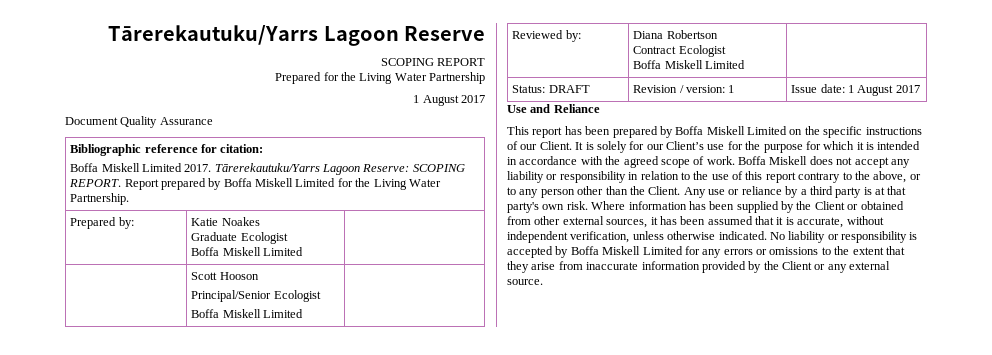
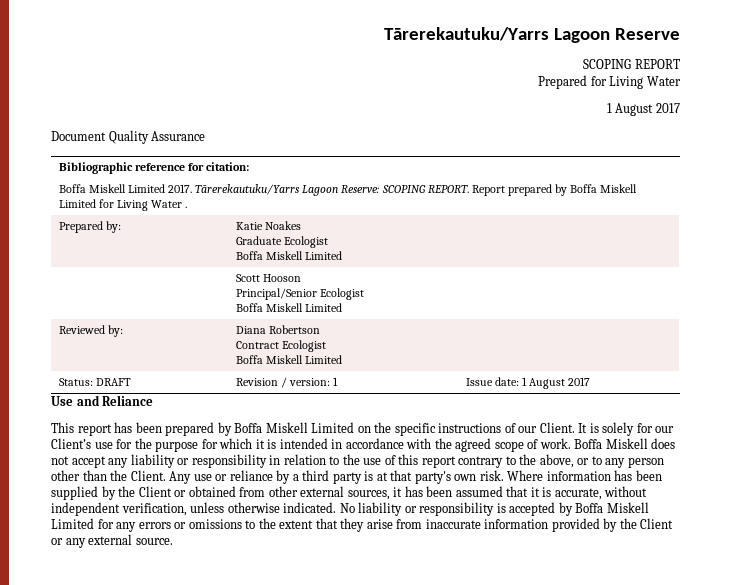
[340,72,485,84] the Living Water Partnership -> [609,76,681,89] Living Water
[355,178,441,190] [70,193,130,205] the Living Water Partnership. -> [117,200,188,211] Living Water .

